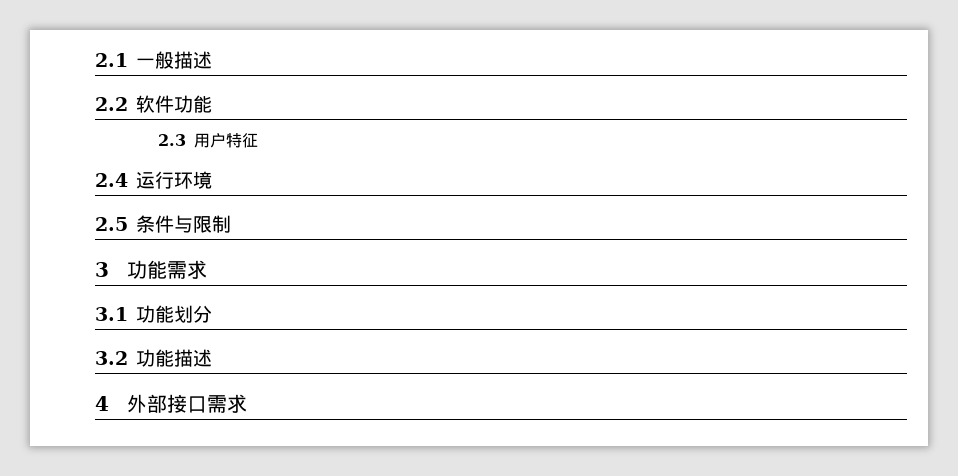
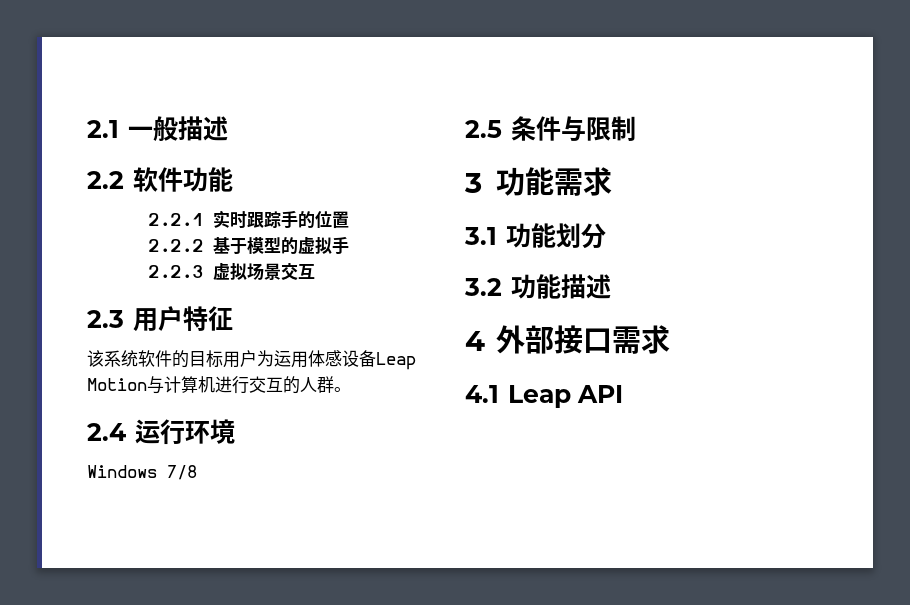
[158,133,259,148] 2.3用户特征 -> [148,210,349,229] [148,236,349,254] [148,262,315,280] [87,306,233,332] [87,350,416,370] [87,376,351,394] 2.2.1实时跟踪手的位置 // 2.2.2基于模型的虚拟手 // 2.2.3虚拟场景交互 // 2.3用户特征 // 该系统软件的目标用户为运用体感设备Leap Motion与计算机进行交互的人群。
(212, 180) none -> [87,465,197,480] // Windows 7/8
(247, 403) none -> [465,385,623,408] // 4.1 Leap API

